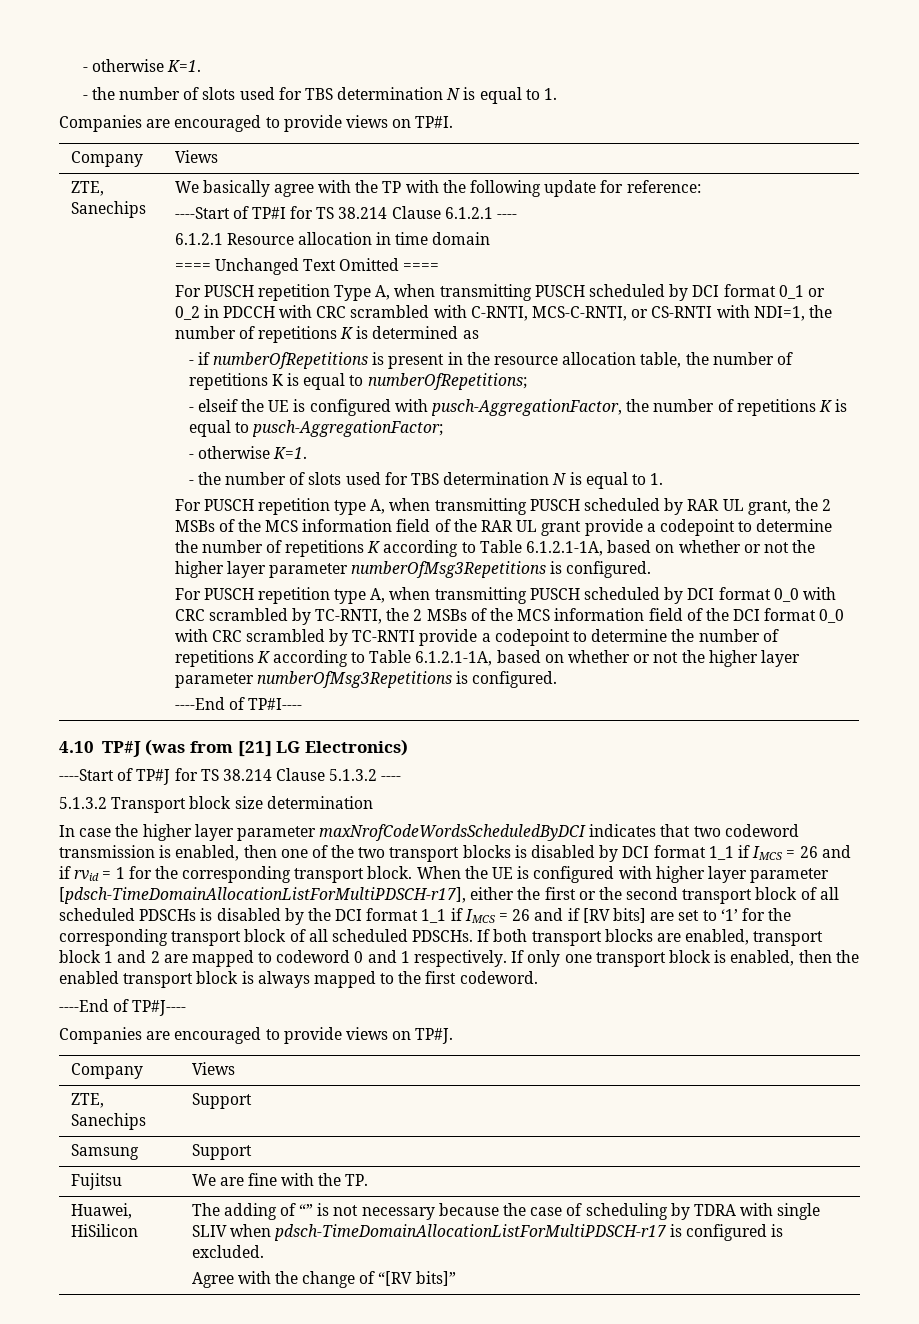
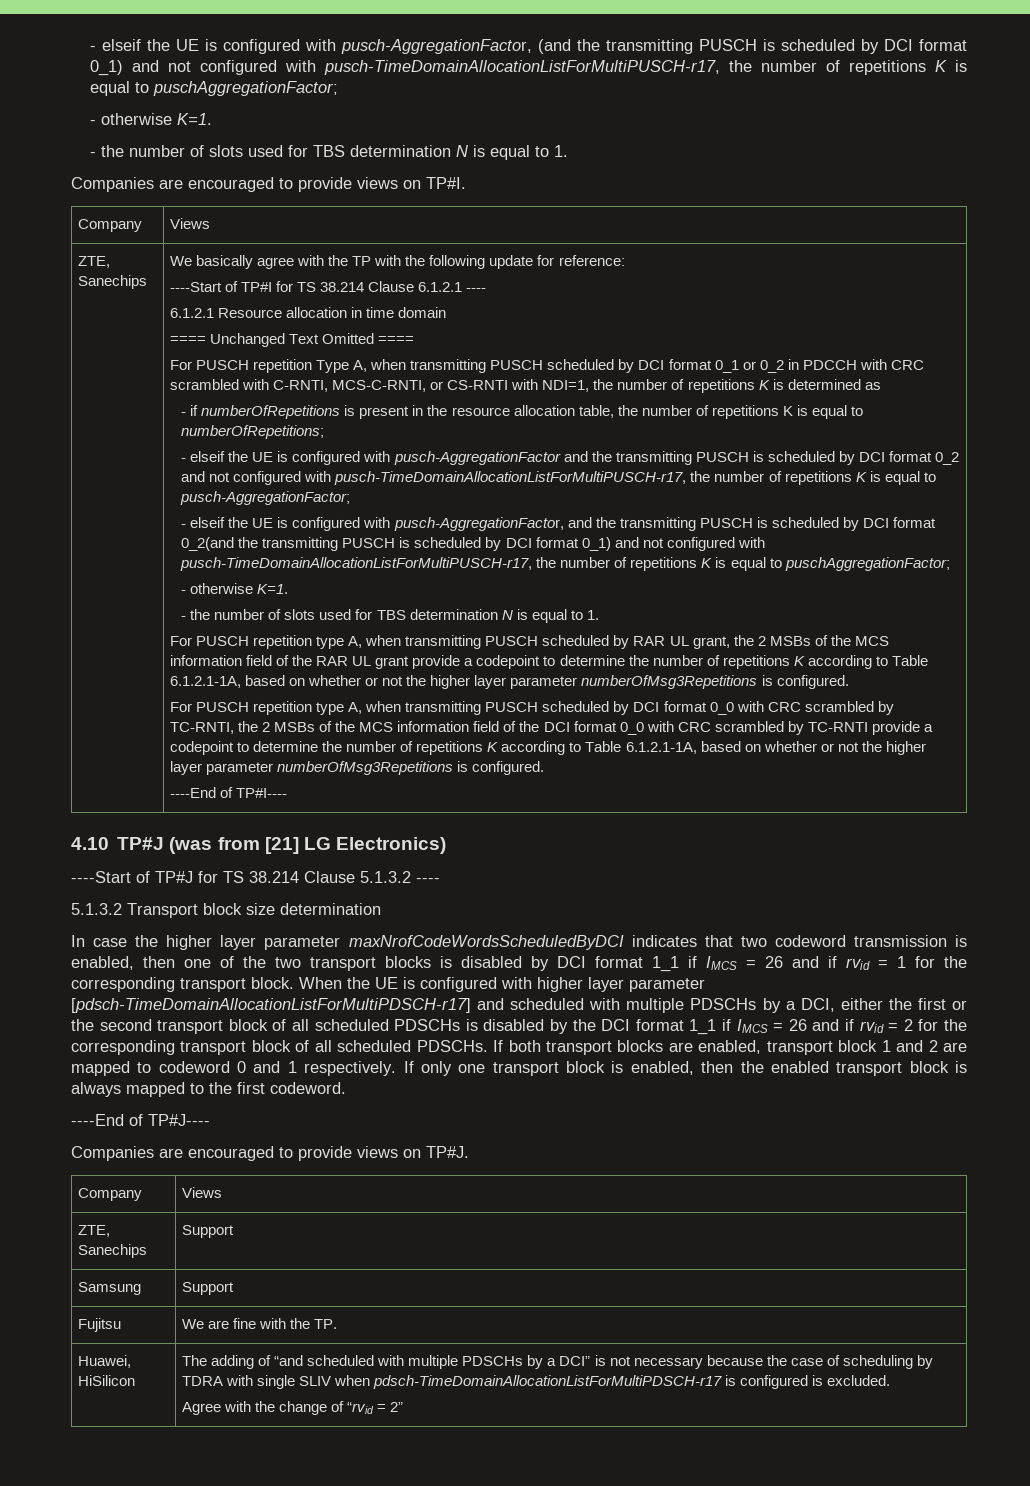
[82,67,88,72] - -> [89,39,968,54] [89,60,967,76] [89,81,338,96] [89,120,96,125] - elseif the UE is configured with pusch-AggregationFactor, (and the transmitting PUSCH is scheduled by DCI format 0_1) and not configured with pusch-TimeDomainAllocationListForMultiPUSCH-r17, the number of repetitions K is equal to puschAggregationFactor; // -
[430,399,622,416] pusch-AggregationFactor, -> [393,451,960,465] [181,471,687,485] pusch-AggregationFactor and the transmitting PUSCH is scheduled by DCI format 0_2 and not configured with pusch-TimeDomainAllocationListForMultiPUSCH-r17,
(444, 428) none -> [181,517,936,531] [181,537,765,551] [180,557,950,571] // - elseif the UE is configured with pusch-AggregationFactor, and the transmitting PUSCH is scheduled by DCI format 0_2(and the transmitting PUSCH is scheduled by DCI format 0_1) and not configured with pusch-TimeDomainAllocationListForMultiPUSCH-r17, the number of repetitions K is equal to puschAggregationFactor;
[59,887,466,904] [pdsch-TimeDomainAllocationListForMultiPDSCH-r17], -> [71,998,835,1013] [pdsch-TimeDomainAllocationListForMultiPDSCH-r17] and scheduled with multiple PDSCHs by a DCI,
[582,908,738,923] [RV bits] are set to ‘1’ -> [859,1019,913,1033] rvid = 2
[299,1204,314,1216] “” -> [274,1355,591,1369] “and scheduled with multiple PDSCHs by a DCI”
[378,1271,456,1286] “[RV bits]” -> [347,1402,404,1414] “rvid = 2”

